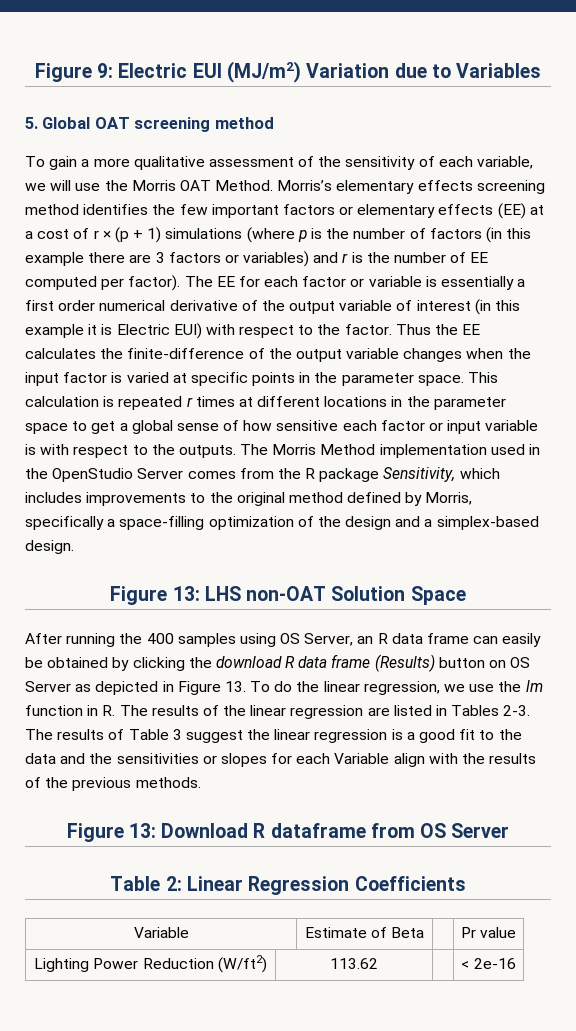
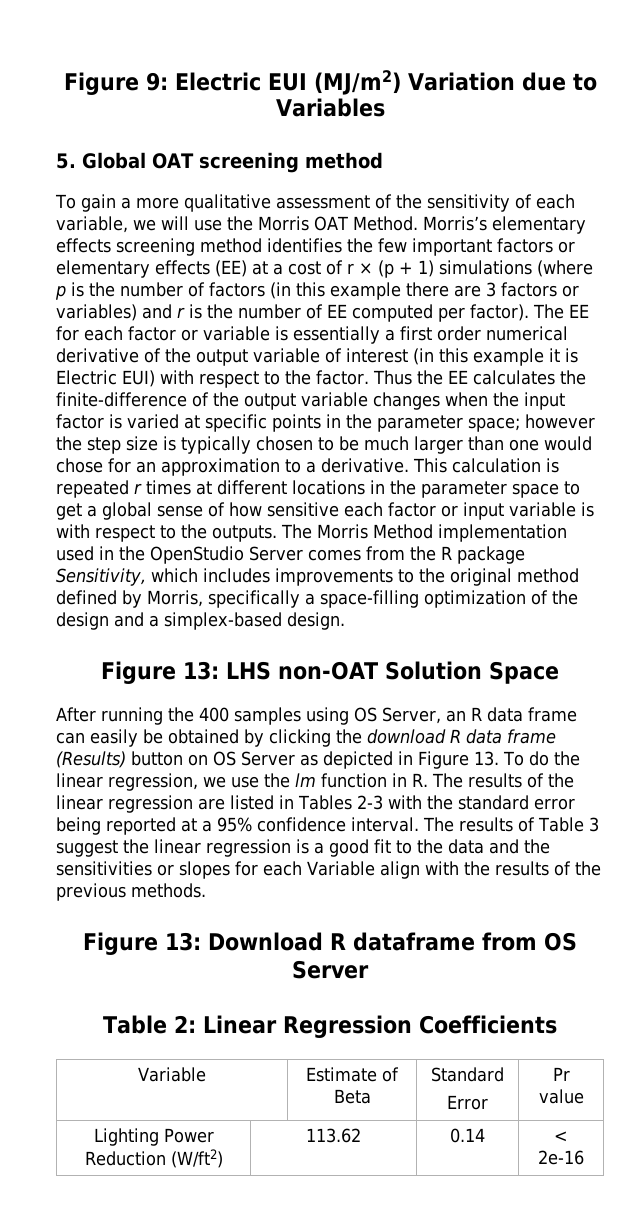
[417,375,464,386] space. -> [468,414,595,432] [56,436,592,454] [56,458,409,476] space; however the step size is typically chosen to be much larger than one would chose for an approximation to a derivative.
[503,705,531,716] 2-3. -> [356,795,575,810] [56,817,419,835] 2-3 with the standard error being reported at a 95% confidence interval.
(425, 932) none -> [431,1067,504,1082] [447,1095,488,1110] Standard // Error
(378, 963) none -> [450,1128,485,1143] 0.14

